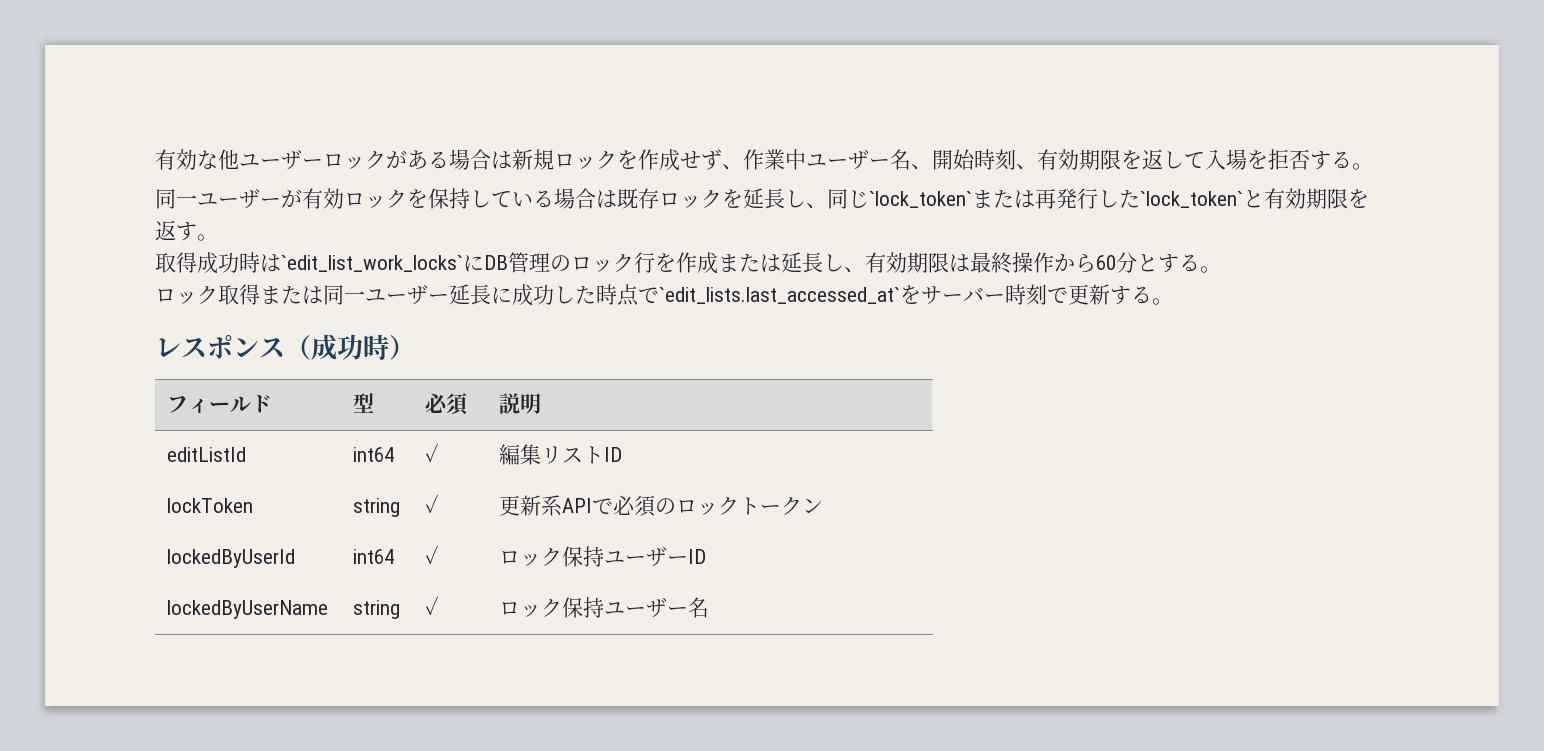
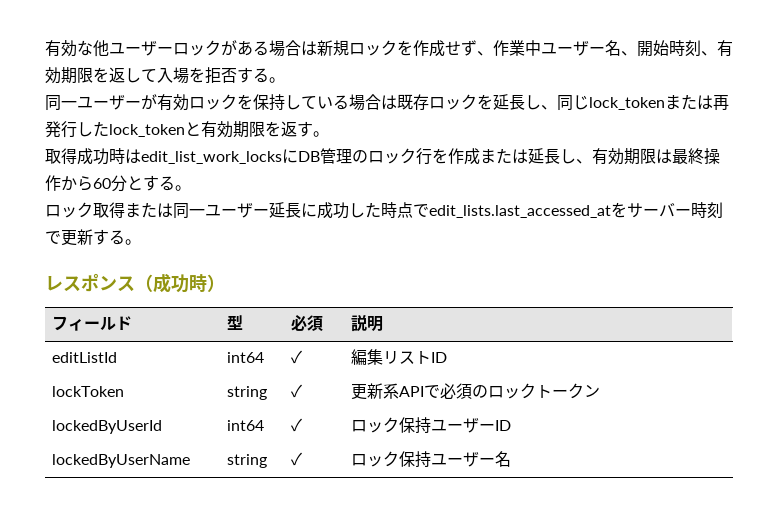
[869,191,972,208] `lock_token` -> [589,97,665,110] lock_token
[1140,191,1243,208] `lock_token` -> [109,124,185,137] lock_token
[281,255,463,272] `edit_list_work_locks` -> [141,151,282,164] edit_list_work_locks
[659,287,900,304] `edit_lists.last_accessed_at` -> [429,205,611,218] edit_lists.last_accessed_at

